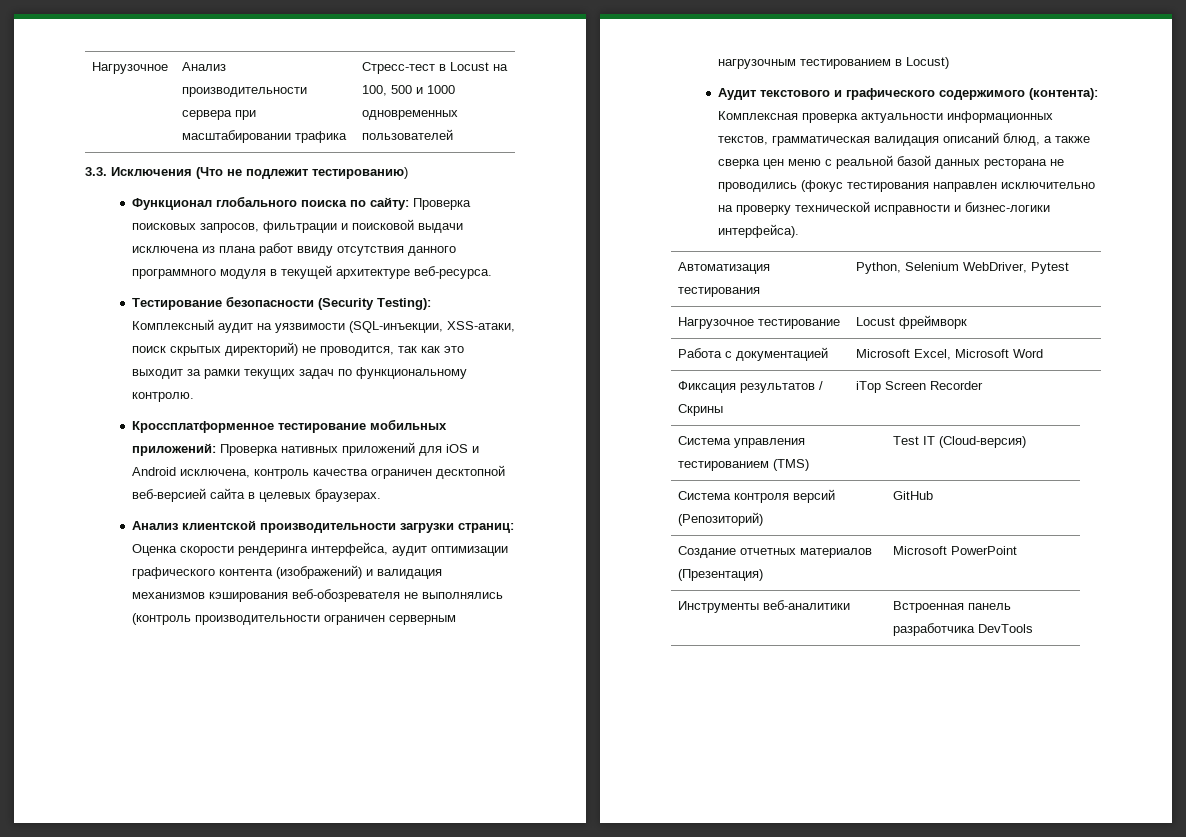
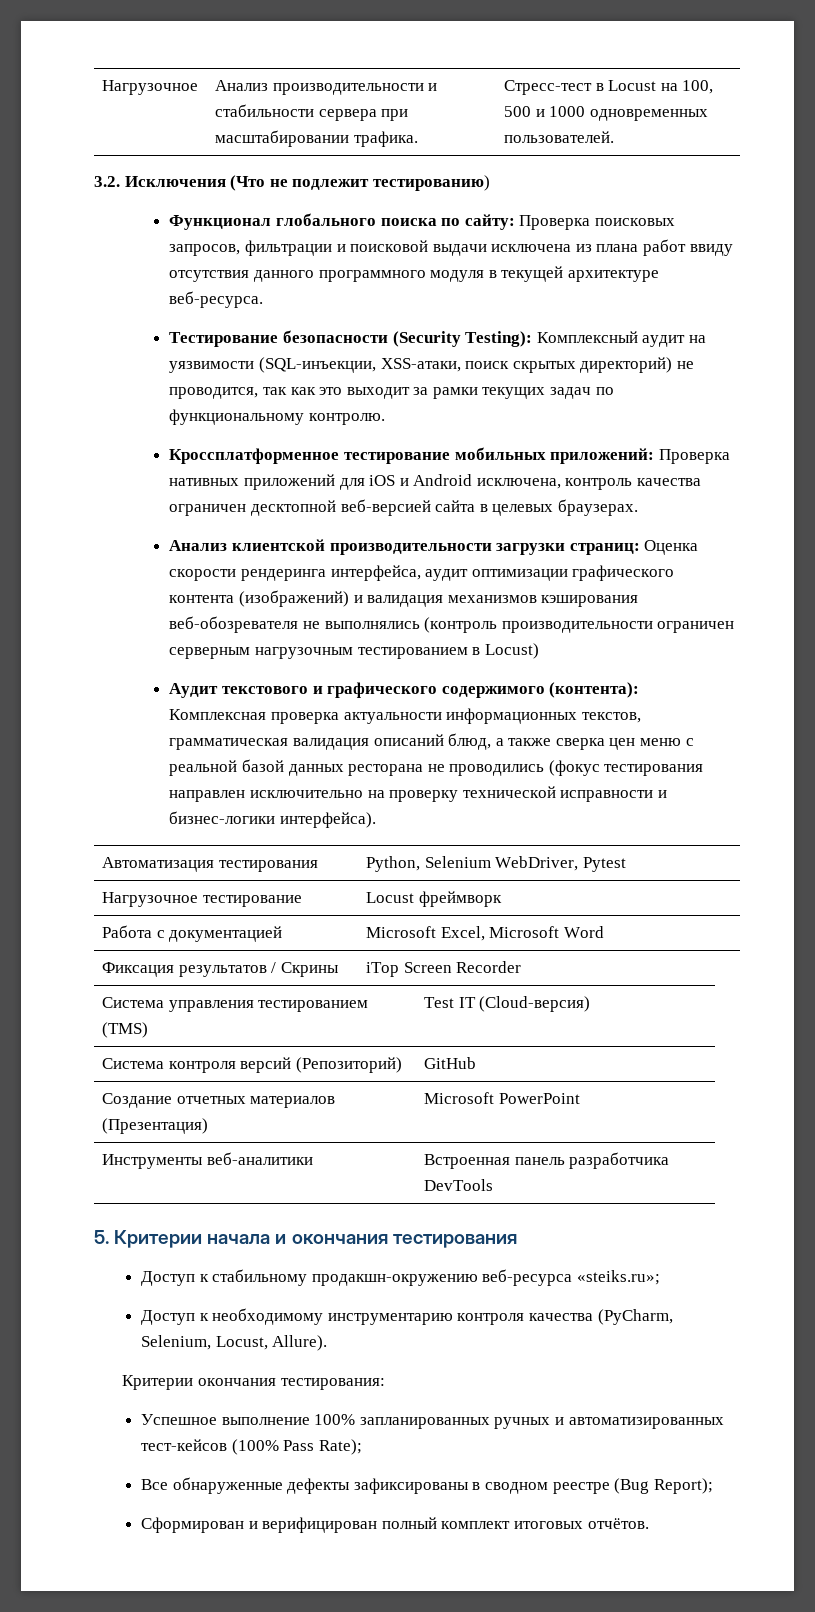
(307, 92) none -> [428,83,438,91] [215,104,315,117] и стабильности
[294,131,347,143] трафика -> [353,131,418,147] трафика.
[361,129,453,140] [85,167,107,176] пользователей // 3.3. -> [504,131,615,143] [94,176,120,187] пользователей. // 3.2.
(1033, 628) none -> [94,1230,517,1248] [141,1269,660,1286] [141,1308,673,1325] [141,1335,328,1351] [122,1375,385,1390] [141,1414,724,1429] [141,1439,362,1455] [141,1477,713,1494] [141,1517,649,1533] // 5. Критерии начала и окончания тестирования // Доступ к стабильному продакшн-окружению веб-ресурса «steiks.ru»; // Доступ к необходимому инструментарию контроля качества (PyCharm, Selenium, Locust, Allure). // Критерии окончания тестирования: // Успешное выполнение 100% запланированных ручных и автоматизированных тест-кейсов (100% Pass Rate); // Все обнаруженные дефекты зафиксированы в сводном реестре (Bug Report); // Сформирован и верифицирован полный комплект итоговых отчётов.

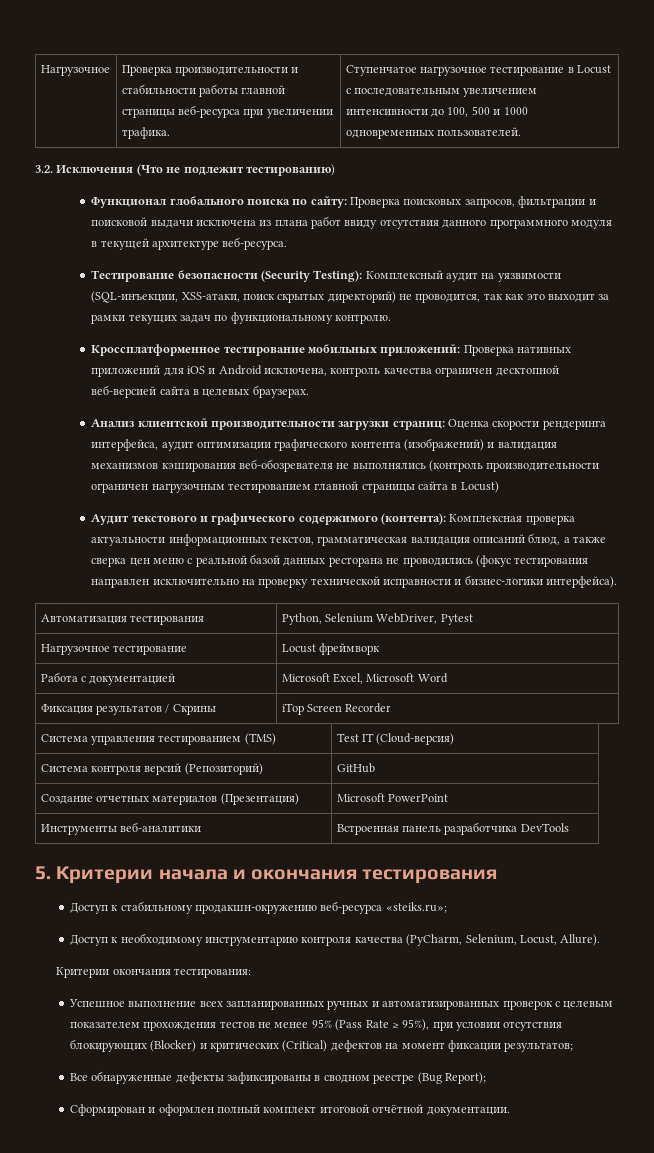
[215,80,269,91] Анализ -> [121,65,172,76] Проверка
[318,109,409,121] [215,130,418,147] [504,80,678,95] сервера при масштабировании трафика. | Стресс-тест в Locust на -> [199,84,286,97] [121,105,333,118] [121,127,170,139] [345,65,612,76] [345,87,538,97] [345,108,445,117] работы главной страницы веб-ресурса при увеличении трафика. | Ступенчатое нагрузочное тестирование в Locust с последовательным увеличением интенсивности до
[169,647,251,659] серверным -> (149, 488) none
(468, 653) none -> [314,481,449,493] главной страницы сайта
[314,1414,356,1425] 100% -> [199,1001,223,1007] всех
[141,1439,362,1455] тест-кейсов (100% Pass Rate); -> [502,1000,614,1010] [69,1019,563,1031] [69,1039,574,1052] проверок с целевым показателем прохождения тестов не менее 95% (Pass Rate ≥ 95%), при условии отсутствия блокирующих (Blocker) и критических (Critical) дефектов на момент фиксации результатов;
[262,1517,378,1533] верифицирован -> [158,1104,214,1116] оформлен
[513,1518,649,1529] итоговых отчётов. -> [319,1104,510,1116] итоговой отчётной документации.

